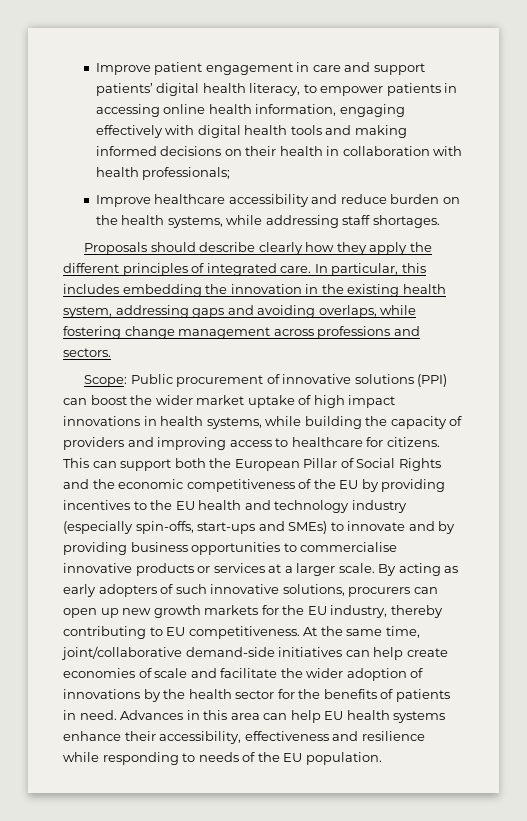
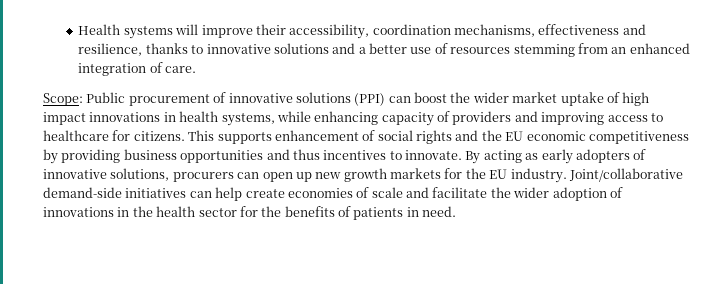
[95,62,425,75] [95,83,458,96] [95,104,405,117] [95,125,407,138] [95,146,463,156] [95,167,231,180] [95,194,460,207] [95,215,440,228] [84,242,432,255] [63,263,426,276] [63,284,446,297] [63,305,417,318] [63,326,420,339] [63,348,111,357] Improve patient engagement in care and support patients’ digital health literacy, to empower patients in accessing online health information, engaging effectively with digital health tools and making informed decisions on their health in collaboration with health professionals; // Improve healthcare accessibility and reduce burden on the health systems, while addressing staff shortages. // Proposals should describe clearly how they apply the different principles of integrated care. In particular, this includes embedding the innovation in the existing health system, addressing gaps and avoiding overlaps, while fostering change management across professions and sectors. -> [78,24,646,39] [78,43,690,57] [78,62,197,76] Health systems will improve their accessibility, coordination mechanisms, effectiveness and resilience, thanks to innovative solutions and a better use of resources stemming from an enhanced integration of care.
[304,416,388,429] building the -> [314,111,379,125] enhancing
[92,458,441,471] can support both the European Pillar of Social Rights -> [217,130,452,144] supports enhancement of social rights
(115, 484) none -> [505,131,524,141] EU
[298,479,446,492] [63,500,407,513] [63,521,456,534] [63,542,398,555] [63,563,375,576] of the EU by providing incentives to the EU health and technology industry (especially spin-offs, start-ups and SMEs) to innovate and by providing business opportunities to commercialise innovative products or services at a larger scale. -> [43,149,462,164] by providing business opportunities and thus incentives to innovate.
[175,584,207,594] such -> (647, 154) none
[330,605,443,618] [63,626,420,639] [61,646,182,660] industry, thereby contributing to EU competitiveness. At the same time, joint/collaborative -> [510,168,683,183] industry. Joint/collaborative
[143,689,161,702] by -> [117,207,130,217] in
[120,710,446,723] [63,731,425,744] [63,752,382,765] Advances in this area can help EU health systems enhance their accessibility, effectiveness and resilience while responding to needs of the EU population. -> (457, 211) none

